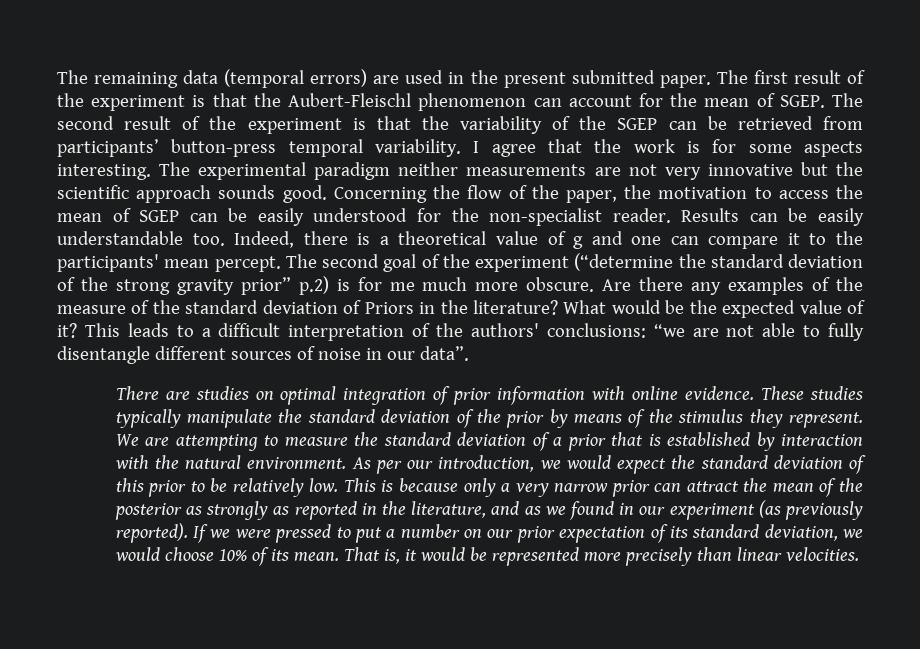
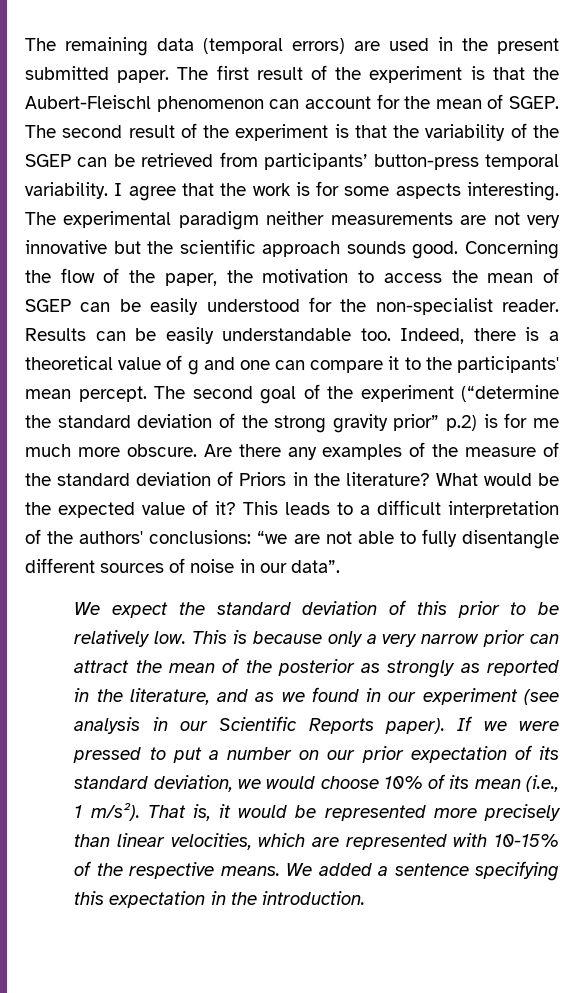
[115,386,864,405] [115,409,863,428] [115,432,864,451] [114,455,611,474] There are studies on optimal integration of prior information with online evidence. These studies typically manipulate the standard deviation of the prior by means of the stimulus they represent. We are attempting to measure the standard deviation of a prior that is established by interaction with the natural environment. As per our introduction, we would -> [74,602,101,615] We
[758,500,863,520] [115,523,188,543] (as previously reported). -> [524,689,559,705] [74,716,446,734] (see analysis in our Scientific Reports paper).
[293,552,339,561] mean. -> [474,775,559,792] [74,803,140,821] mean (i.e., 1 m/s²).
[785,547,859,561] velocities. -> [170,833,560,850] [74,861,559,881] [74,891,365,908] velocities, which are represented with 10-15% of the respective means. We added a sentence specifying this expectation in the introduction.

